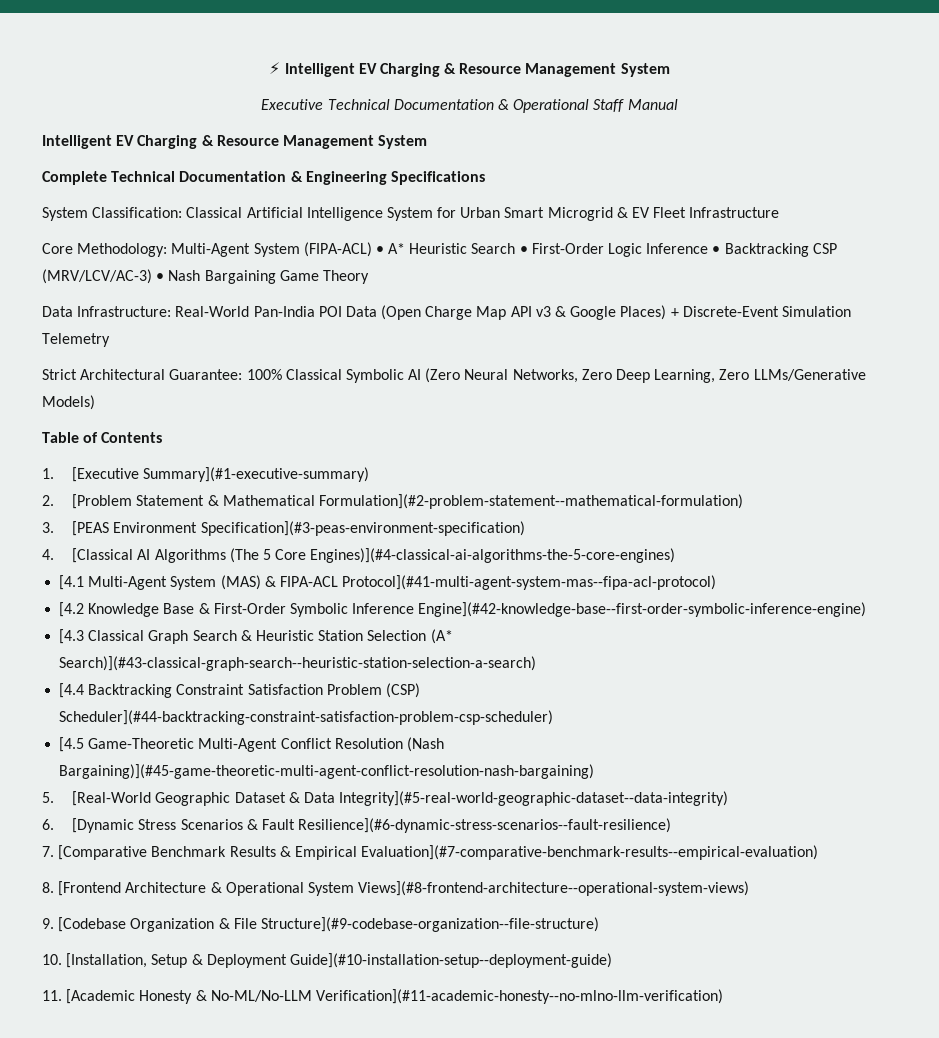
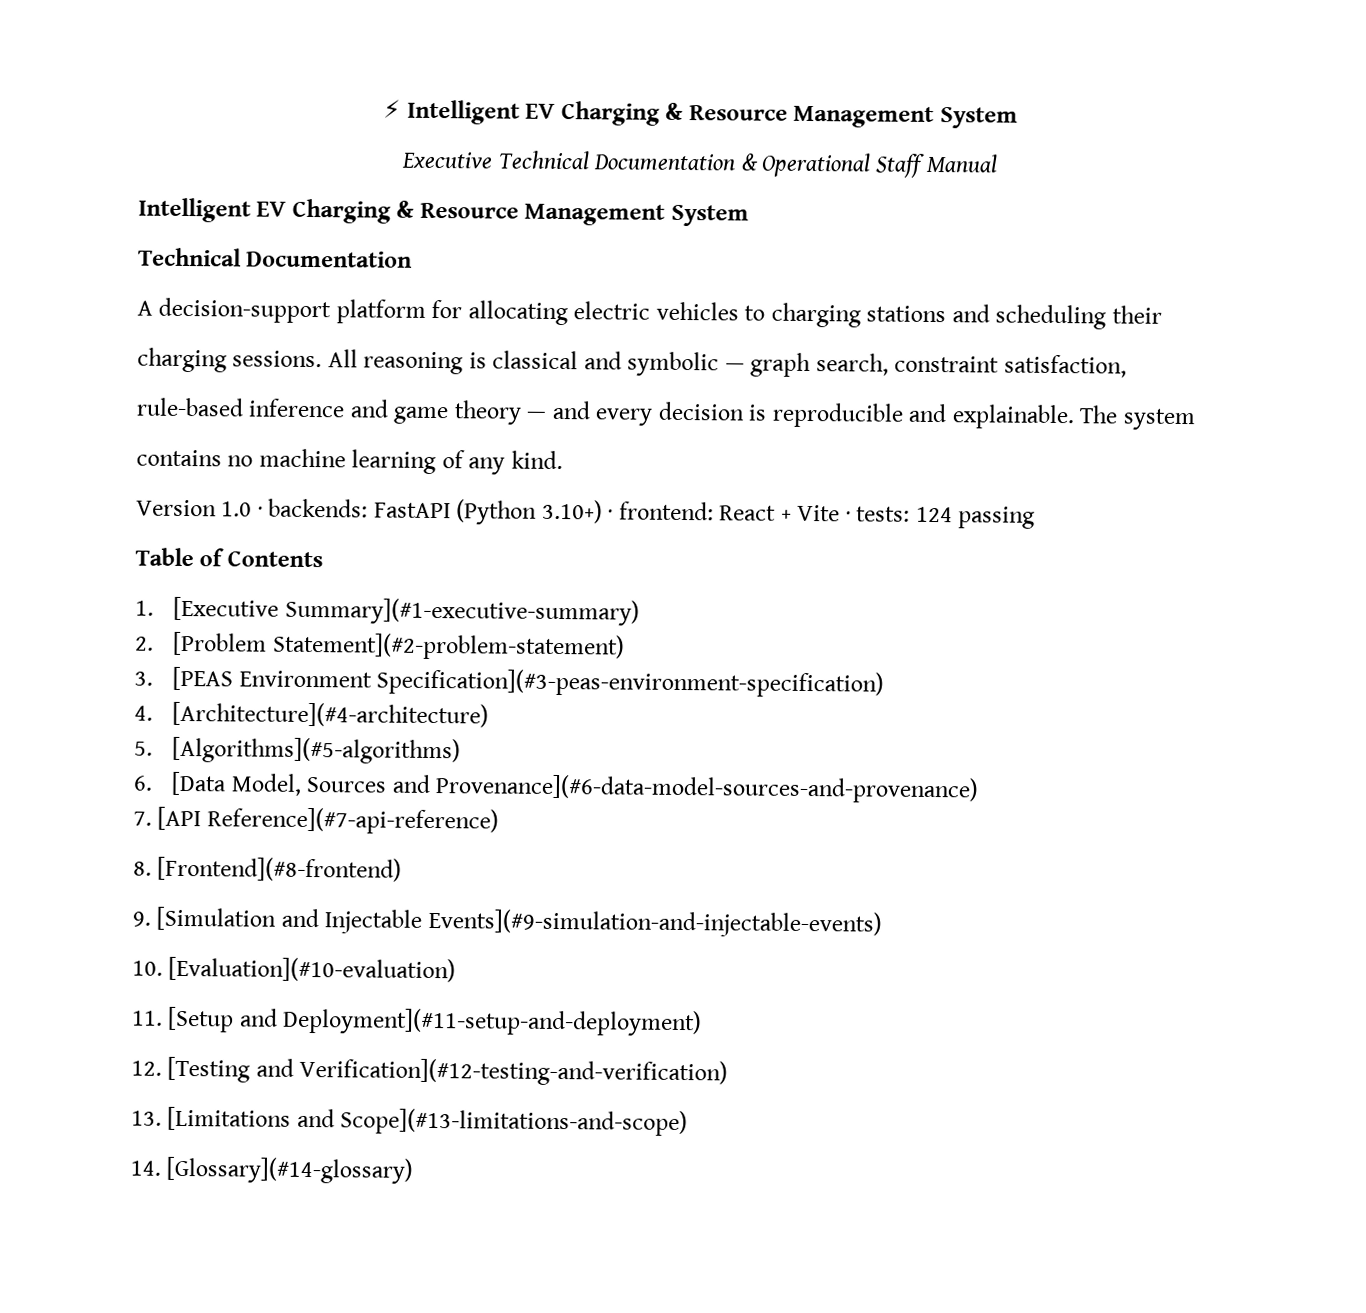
[42,171,485,185] [42,207,780,221] [42,242,837,257] [42,269,369,284] [42,305,851,320] [42,333,110,347] [42,368,866,383] [42,395,95,410] Complete Technical Documentation & Engineering Specifications // System Classification: Classical Artificial Intelligence System for Urban Smart Microgrid & EV Fleet Infrastructure // Core Methodology: Multi-Agent System (FIPA-ACL) • A* Heuristic Search • First-Order Logic Inference • Backtracking CSP (MRV/LCV/AC-3) • Nash Bargaining Game Theory // Data Infrastructure: Real-World Pan-India POI Data (Open Charge Map API v3 & Google Places) + Discrete-Event Simulation Telemetry // Strict Architectural Guarantee: 100% Classical Symbolic AI (Zero Neural Networks, Zero Deep Learning, Zero LLMs/Generative Models) -> [138,247,413,268] [137,297,1162,330] [137,347,1127,378] [136,397,1196,431] [136,448,563,475] [136,498,1036,529] Technical Documentation // A decision-support platform for allocating electric vehicles to charging stations and scheduling their // charging sessions. All reasoning is classical and symbolic — graph search, constraint satisfaction, // rule-based inference and game theory — and every decision is reproducible and explainable. The system // contains no machine learning of any kind. // Version 1.0 · backends: FastAPI (Python 3.10+) · frontend: React + Vite · tests: 124 passing
[136,494,743,509] Statement & Mathematical Formulation](#2-problem-statement--mathematical-formulation) -> [271,632,625,661] Statement](#2-problem-statement)
[72,548,676,563] [59,575,717,590] [59,602,867,617] [59,629,453,644] [59,656,537,671] [59,683,420,698] [59,710,554,725] [59,737,444,752] [59,764,595,779] [42,791,729,806] [42,818,672,833] [42,845,819,860] [42,881,750,896] [42,917,599,932] [42,953,612,968] [42,989,723,1004] [Classical AI Algorithms (The 5 Core Engines)](#4-classical-ai-algorithms-the-5-core-engines) // [4.1 Multi-Agent System (MAS) & FIPA-ACL Protocol](#41-multi-agent-system-mas--fipa-acl-protocol) // [4.2 Knowledge Base & First-Order Symbolic Inference Engine](#42-knowledge-base--first-order-symbolic-inference-engine) // [4.3 Classical Graph Search & Heuristic Station Selection (A* Search)](#43-classical-graph-search--heuristic-station-selection-a-search) // [4.4 Backtracking Constraint Satisfaction Problem (CSP) Scheduler](#44-backtracking-constraint-satisfaction-problem-csp-scheduler) // [4.5 Game-Theoretic Multi-Agent Conflict Resolution (Nash Bargaining)](#45-game-theoretic-multi-agent-conflict-resolution-nash-bargaining) // 5. [Real-World Geographic Dataset & Data Integrity](#5-real-world-geographic-dataset--data-integrity) // 6. [Dynamic Stress Scenarios & Fault Resilience](#6-dynamic-stress-scenarios--fault-resilience) // 7. [Comparative Benchmark Results & Empirical Evaluation](#7-comparative-benchmark-results--empirical-evaluation) // 8. [Frontend Architecture & Operational System Views](#8-frontend-architecture--operational-system-views) // 9. [Codebase Organization & File Structure](#9-codebase-organization--file-structure) // 10. [Installation, Setup & Deployment Guide](#10-installation-setup--deployment-guide) // 11. [Academic Honesty & No-ML/No-LLM Verification](#11-academic-honesty--no-mlno-llm-verification) -> [172,701,490,728] [134,736,462,765] [133,771,980,804] [133,806,499,835] [133,856,403,882] [132,906,882,938] [132,956,457,983] [132,1006,703,1037] [131,1056,729,1087] [131,1106,689,1137] [130,1156,414,1184] [Architecture](#4-architecture) // 5. [Algorithms](#5-algorithms) // 6. [Data Model, Sources and Provenance](#6-data-model-sources-and-provenance) // 7. [API Reference](#7-api-reference) // 8. [Frontend](#8-frontend) // 9. [Simulation and Injectable Events](#9-simulation-and-injectable-events) // 10. [Evaluation](#10-evaluation) // 11. [Setup and Deployment](#11-setup-and-deployment) // 12. [Testing and Verification](#12-testing-and-verification) // 13. [Limitations and Scope](#13-limitations-and-scope) // 14. [Glossary](#14-glossary)

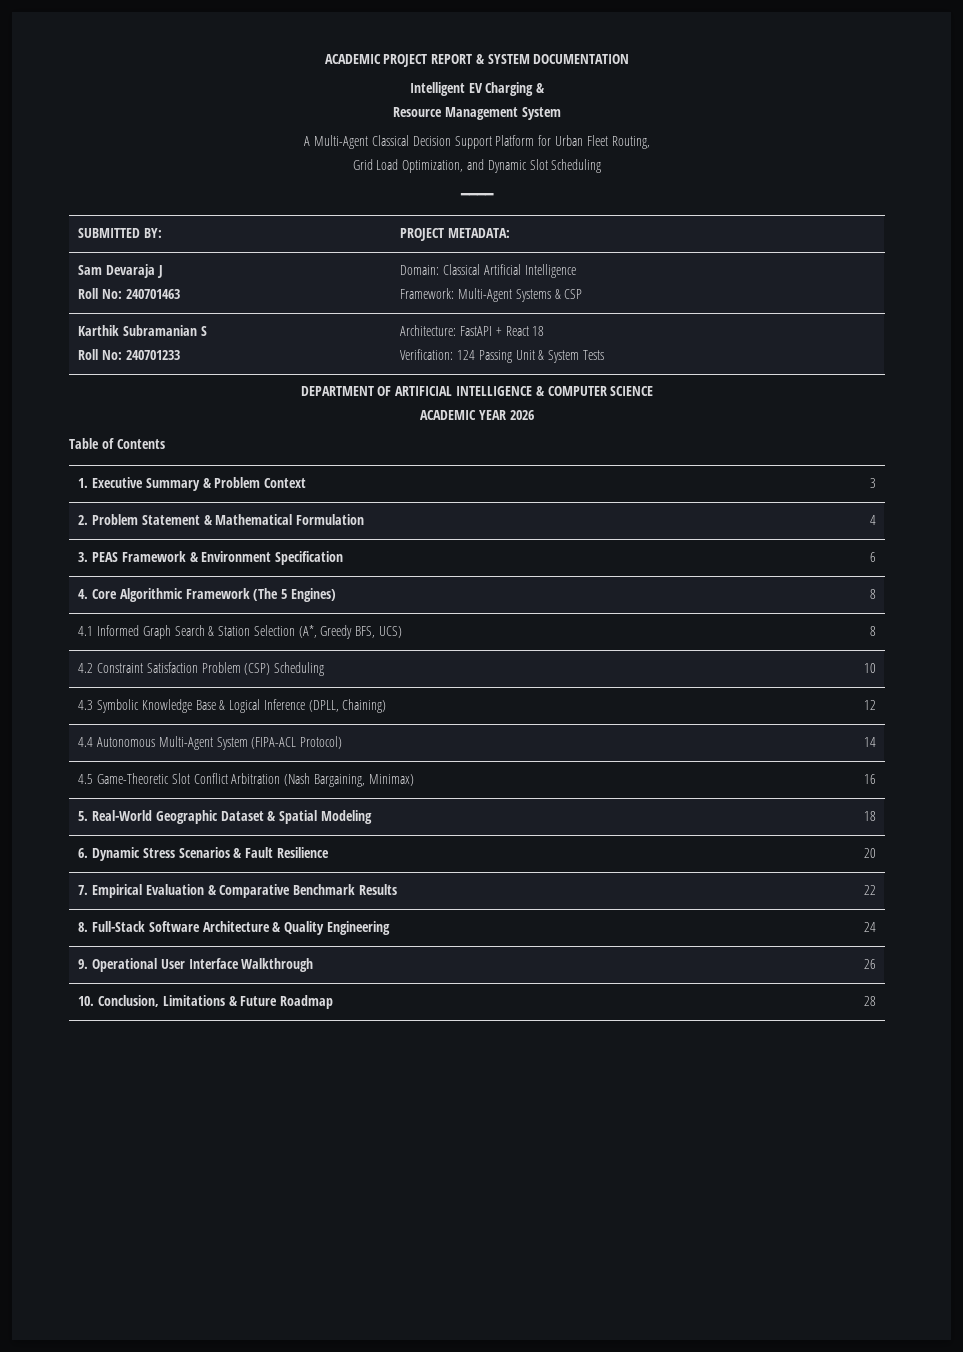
[383,99,1018,129] [401,150,998,178] [138,197,749,227] [138,247,413,268] [137,297,1162,330] [137,347,1127,378] [136,397,1196,431] [136,448,563,475] [136,498,1036,529] [135,547,323,568] [135,596,640,626] [135,631,625,661] [134,666,885,698] [134,701,490,728] [134,736,462,765] [133,771,980,804] [133,806,499,835] [133,856,403,882] [132,906,882,938] [132,956,457,983] [132,1006,703,1037] [131,1056,729,1087] [131,1106,689,1137] [130,1156,414,1184] ⚡ Intelligent EV Charging & Resource Management System // Executive Technical Documentation & Operational Staff Manual // Intelligent EV Charging & Resource Management System // Technical Documentation // A decision-support platform for allocating electric vehicles to charging stations and scheduling their // charging sessions. All reasoning is classical and symbolic — graph search, constraint satisfaction, // rule-based inference and game theory — and every decision is reproducible and explainable. The system // contains no machine learning of any kind. // Version 1.0 · backends: FastAPI (Python 3.10+) · frontend: React + Vite · tests: 124 passing // Table of Contents // 1. [Executive Summary](#1-executive-summary) // 2. [Problem Statement](#2-problem-statement) // 3. [PEAS Environment Specification](#3-peas-environment-specification) // 4. [Architecture](#4-architecture) // 5. [Algorithms](#5-algorithms) // 6. [Data Model, Sources and Provenance](#6-data-model-sources-and-provenance) // 7. [API Reference](#7-api-reference) // 8. [Frontend](#8-frontend) // 9. [Simulation and Injectable Events](#9-simulation-and-injectable-events) // 10. [Evaluation](#10-evaluation) // 11. [Setup and Deployment](#11-setup-and-deployment) // 12. [Testing and Verification](#12-testing-and-verification) // 13. [Limitations and Scope](#13-limitations-and-scope) // 14. [Glossary](#14-glossary) -> [324,54,630,67] [409,82,545,96] [393,107,561,120] [304,135,650,149] [352,159,602,173] [460,193,494,199] [78,228,163,238] [400,228,511,241] [78,264,163,278] [78,288,180,299] [400,264,576,278] [400,288,583,302] [78,325,207,336] [78,349,180,360] [400,325,545,336] [400,349,604,363] [300,386,654,396] [420,410,534,420] [69,438,165,449] [78,477,307,491] [869,478,876,488] [78,514,365,525] [869,515,876,525] [78,551,344,565] [869,552,876,562] [78,588,336,602] [869,589,876,599] [78,625,403,639] [869,626,876,636] [78,662,325,676] [863,663,876,673] [78,699,387,713] [863,700,876,710] [78,736,343,750] [863,737,876,747] [78,773,414,787] [863,774,876,784] [78,810,372,824] [863,811,876,821] [78,847,329,861] [863,848,876,858] [78,884,397,898] [863,885,876,895] [78,921,390,935] [863,922,876,932] [78,958,314,972] [863,959,876,969] [78,995,334,1009] [863,996,876,1006] ACADEMIC PROJECT REPORT & SYSTEM DOCUMENTATION // Intelligent EV Charging & // Resource Management System // A Multi-Agent Classical Decision Support Platform for Urban Fleet Routing, // Grid Load Optimization, and Dynamic Slot Scheduling // ━━━━ // SUBMITTED BY: | PROJECT METADATA: // Sam Devaraja J // Roll No: 240701463 | Domain: Classical Artificial Intelligence // Framework: Multi-Agent Systems & CSP // Karthik Subramanian S // Roll No: 240701233 | Architecture: FastAPI + React 18 // Verification: 124 Passing Unit & System Tests // DEPARTMENT OF ARTIFICIAL INTELLIGENCE & COMPUTER SCIENCE // ACADEMIC YEAR 2026 // Table of Contents // 1. Executive Summary & Problem Context | 3 // 2. Problem Statement & Mathematical Formulation | 4 // 3. PEAS Framework & Environment Specification | 6 // 4. Core Algorithmic Framework (The 5 Engines) | 8 // 4.1 Informed Graph Search & Station Selection (A*, Greedy BFS, UCS) | 8 // 4.2 Constraint Satisfaction Problem (CSP) Scheduling | 10 // 4.3 Symbolic Knowledge Base & Logical Inference (DPLL, Chaining) | 12 // 4.4 Autonomous Multi-Agent System (FIPA-ACL Protocol) | 14 // 4.5 Game-Theoretic Slot Conflict Arbitration (Nash Bargaining, Minimax) | 16 // 5. Real-World Geographic Dataset & Spatial Modeling | 18 // 6. Dynamic Stress Scenarios & Fault Resilience | 20 // 7. Empirical Evaluation & Comparative Benchmark Results | 22 // 8. Full-Stack Software Architecture & Quality Engineering | 24 // 9. Operational User Interface Walkthrough | 26 // 10. Conclusion, Limitations & Future Roadmap | 28

